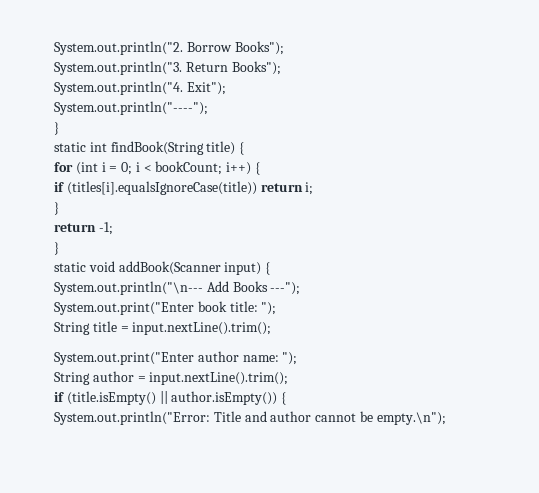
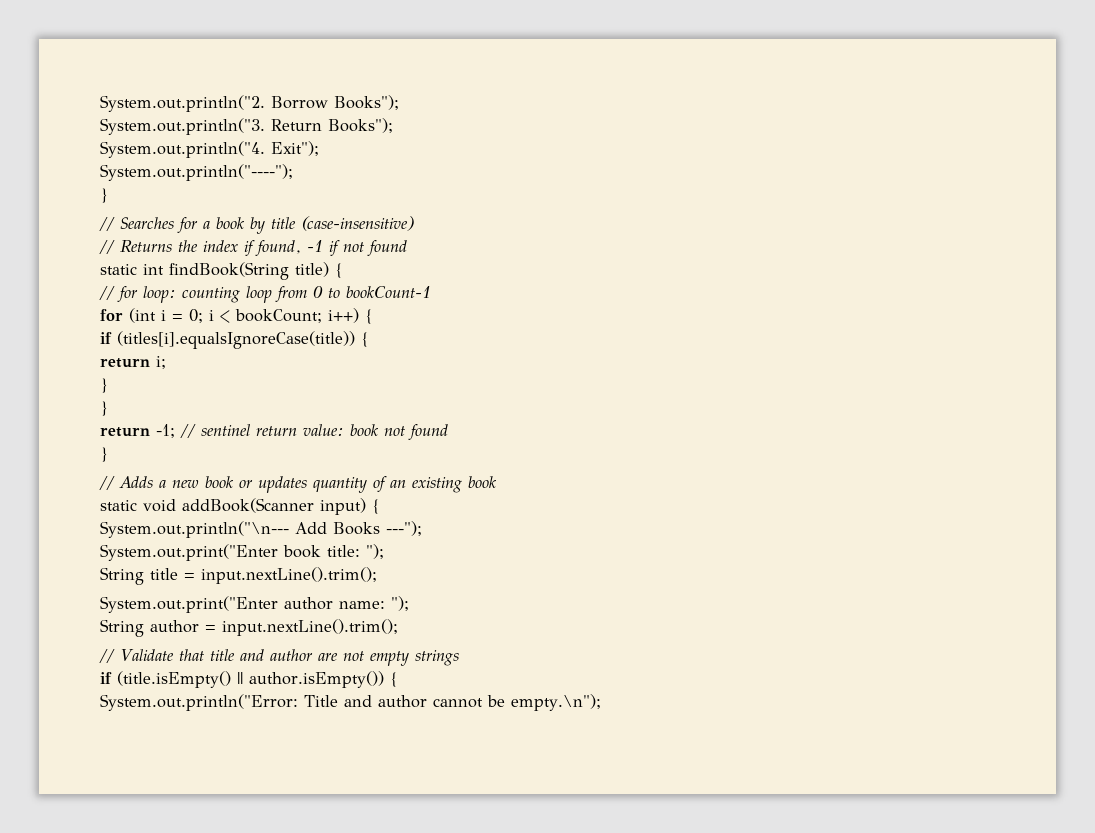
(59, 128) none -> [99,216,414,234] [99,240,407,257] // // Searches for a book by title (case-insensitive) // // Returns the index if found, -1 if not found
(245, 148) none -> [99,286,431,303] // // for loop: counting loop from 0 to bookCount-1
(257, 188) none -> [361,332,369,347] { //
(59, 208) none -> [100,401,108,416] // }
[54,242,59,255] // } -> [180,424,448,441] [100,447,108,462] [99,476,497,493] // sentinel return value: book not found // } // // Adds a new book or updates quantity of an existing book
(289, 378) none -> [99,649,459,666] // // Validate that title and author are not empty strings

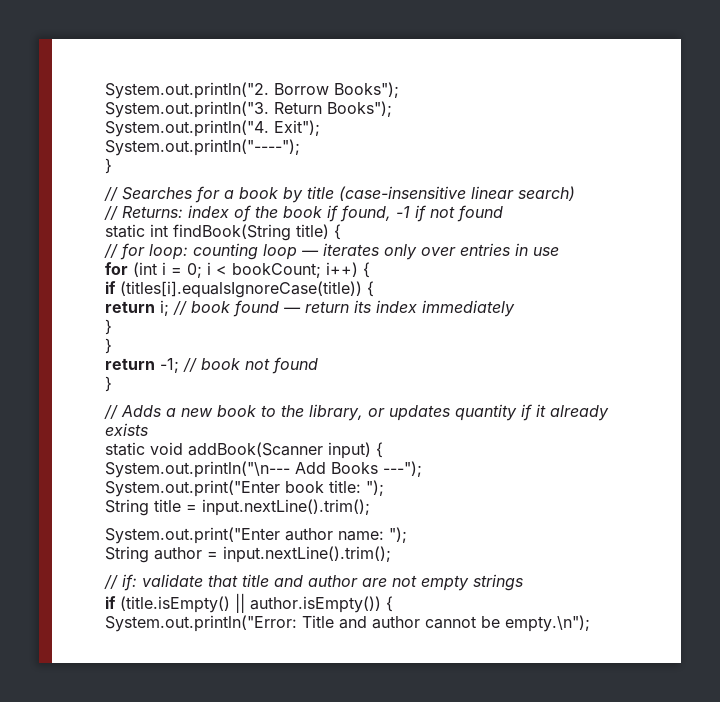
[301,216,414,231] [99,240,238,254] (case-insensitive) // // Returns the index -> [339,186,575,201] [104,205,322,222] (case-insensitive linear search) // // Returns: index of the book
[275,286,431,303] from 0 to bookCount-1 -> [302,243,559,260] — iterates only over entries in use
(166, 362) none -> [173,300,515,317] // book found — return its index immediately
[201,424,344,436] sentinel return value: -> (197, 365) none
[239,476,497,493] or updates quantity of an existing book -> [261,404,609,421] [105,423,148,436] to the library, or updates quantity if it already exists
[120,649,174,661] Validate -> [122,574,203,591] if: validate

